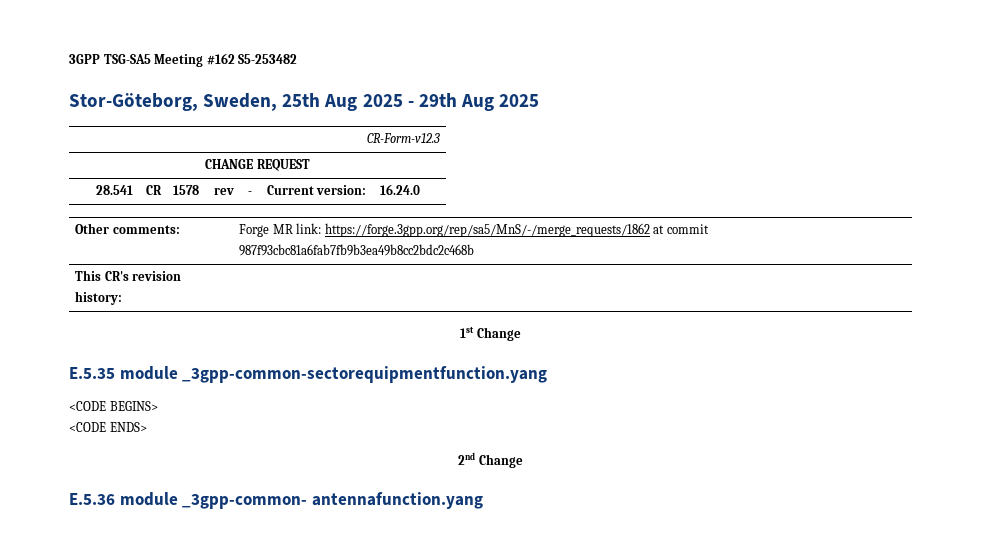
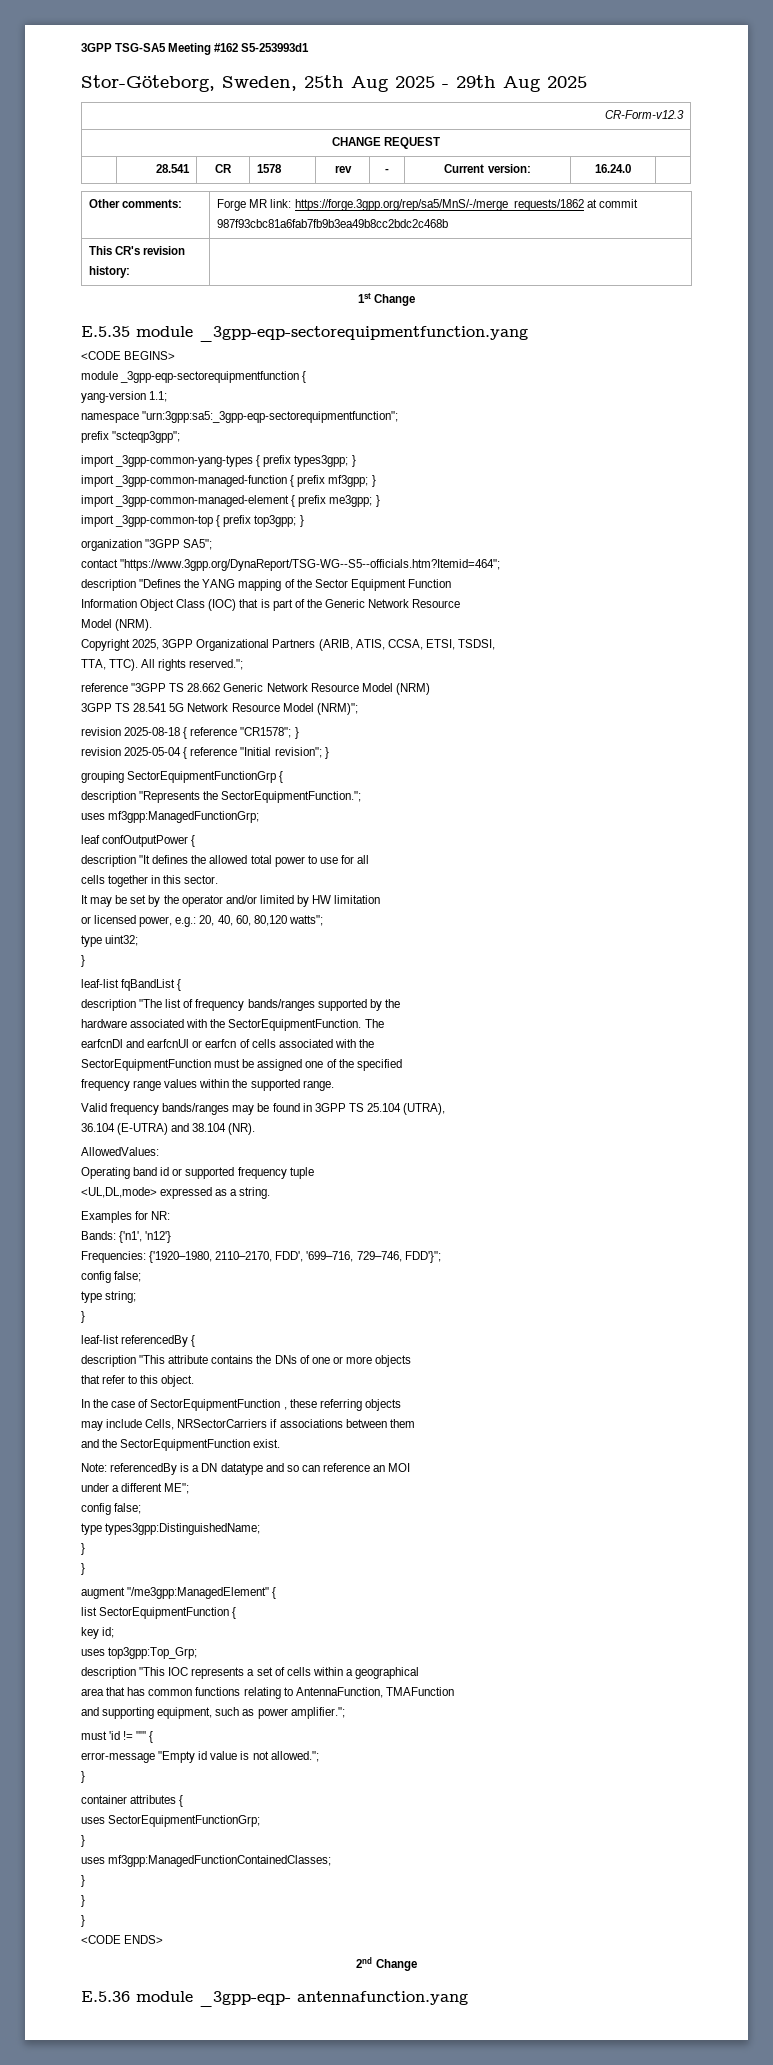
[238,54,298,64] S5-253482 -> [241,43,310,52] S5-253993d1
[182,366,548,383] _3gpp-common-sectorequipmentfunction.yang -> [199,326,528,342] _3gpp-eqp-sectorequipmentfunction.yang
(158, 406) none -> [81,371,307,383] [81,391,168,403] [81,411,399,423] [81,431,181,443] [81,455,356,467] [81,475,376,487] [81,495,380,507] [81,515,304,527] [81,539,213,551] [81,559,501,571] [81,579,451,591] [81,599,461,611] [81,619,153,631] [81,639,495,651] [81,659,244,671] [81,683,430,695] [81,703,358,715] [81,727,299,739] [81,747,329,759] [81,771,284,783] [81,791,362,803] [81,811,260,823] [81,835,196,847] [81,855,370,867] [81,875,219,887] [81,895,381,907] [81,915,323,927] [81,935,139,947] [81,955,85,967] [81,979,182,991] [81,999,400,1011] [81,1019,384,1031] [81,1039,374,1048] [81,1059,402,1071] [81,1079,334,1091] [81,1103,446,1115] [81,1123,256,1135] [81,1147,159,1156] [81,1167,314,1179] [81,1187,271,1199] [81,1211,171,1223] [81,1231,172,1243] [81,1251,441,1263] [81,1271,142,1283] [81,1291,137,1303] [81,1311,85,1323] [81,1335,196,1347] [81,1355,412,1367] [81,1375,195,1387] [81,1399,401,1411] [81,1419,415,1431] [81,1439,281,1451] [81,1463,411,1475] [81,1483,190,1494] [81,1503,142,1515] [81,1523,261,1535] [81,1543,85,1555] [81,1563,85,1575] [81,1587,277,1599] [81,1607,237,1619] [81,1627,115,1639] [81,1647,198,1659] [81,1667,420,1679] [81,1687,454,1699] [81,1707,345,1719] [81,1731,154,1743] [81,1751,319,1763] [81,1771,85,1783] [81,1795,184,1807] [81,1815,261,1827] [81,1835,85,1847] [81,1855,332,1867] [81,1875,85,1887] [81,1895,85,1907] [81,1915,85,1927] // module _3gpp-eqp-sectorequipmentfunction { // yang-version 1.1; // namespace "urn:3gpp:sa5:_3gpp-eqp-sectorequipmentfunction"; // prefix "scteqp3gpp"; // import _3gpp-common-yang-types { prefix types3gpp; } // import _3gpp-common-managed-function { prefix mf3gpp; } // import _3gpp-common-managed-element { prefix me3gpp; } // import _3gpp-common-top { prefix top3gpp; } // organization "3GPP SA5"; // contact "https://www.3gpp.org/DynaReport/TSG-WG--S5--officials.htm?Itemid=464"; // description "Defines the YANG mapping of the Sector Equipment Function // Information Object Class (IOC) that is part of the Generic Network Resource // Model (NRM). // Copyright 2025, 3GPP Organizational Partners (ARIB, ATIS, CCSA, ETSI, TSDSI, // TTA, TTC). All rights reserved."; // reference "3GPP TS 28.662 Generic Network Resource Model (NRM) // 3GPP TS 28.541 5G Network Resource Model (NRM)"; // revision 2025-08-18 { reference "CR1578"; } // revision 2025-05-04 { reference "Initial revision"; } // grouping SectorEquipmentFunctionGrp { // description "Represents the SectorEquipmentFunction."; // uses mf3gpp:ManagedFunctionGrp; // leaf confOutputPower { // description "It defines the allowed total power to use for all // cells together in this sector. // It may be set by the operator and/or limited by HW limitation // or licensed power, e.g.: 20, 40, 60, 80,120 watts"; // type uint32; // } // leaf-list fqBandList { // description "The list of frequency bands/ranges supported by the // hardware associated with the SectorEquipmentFunction. The // earfcnDl and earfcnUl or earfcn of cells associated with the // SectorEquipmentFunction must be assigned one of the specified // frequency range values within the supported range. // Valid frequency bands/ranges may be found in 3GPP TS 25.104 (UTRA), // 36.104 (E-UTRA) and 38.104 (NR). // AllowedValues: // Operating band id or supported frequency tuple // <UL,DL,mode> expressed as a string. // Examples for NR: // Bands: {'n1', 'n12'} // Frequencies: {'1920–1980, 2110–2170, FDD', '699–716, 729–746, FDD'}"; // config false; // type string; // } // leaf-list referencedBy { // description "This attribute contains the DNs of one or more objects // that refer to this object. // In the case of SectorEquipmentFunction , these referring objects // may include Cells, NRSectorCarriers if associations between them // and the SectorEquipmentFunction exist. // Note: referencedBy is a DN datatype and so can reference an MOI // under a different ME"; // config false; // type types3gpp:DistinguishedName; // } // } // augment "/me3gpp:ManagedElement" { // list SectorEquipmentFunction { // key id; // uses top3gpp:Top_Grp; // description "This IOC represents a set of cells within a geographical // area that has common functions relating to AntennaFunction, TMAFunction // and supporting equipment, such as power amplifier."; // must 'id != ""' { // error-message "Empty id value is not allowed."; // } // container attributes { // uses SectorEquipmentFunctionGrp; // } // uses mf3gpp:ManagedFunctionContainedClasses; // } // } // }
[182,494,308,509] _3gpp-common- -> [199,1991,291,2007] _3gpp-eqp-

